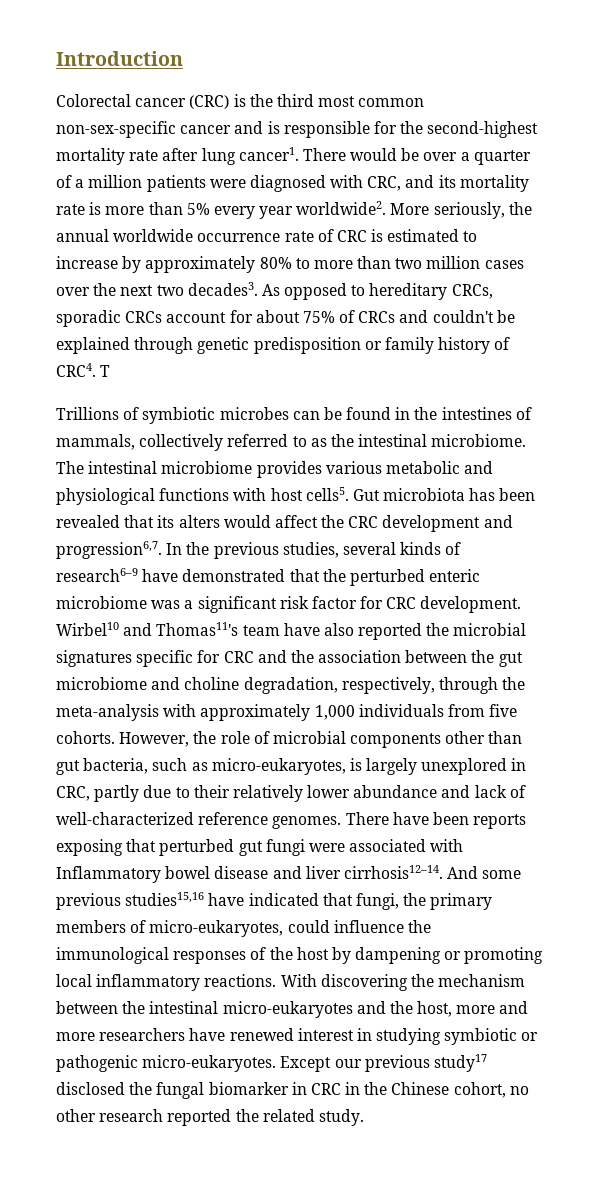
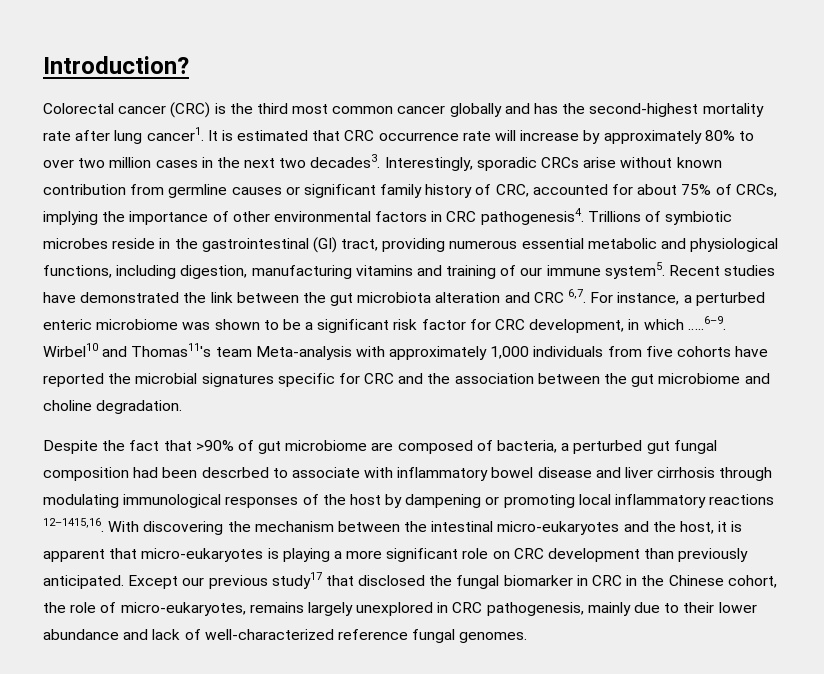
[56,51,183,66] Introduction -> [43,56,189,74] Introduction?
[56,121,397,138] non-sex-specific cancer and is responsible for -> [397,103,559,117] cancer globally and has
[302,148,531,165] [56,175,529,192] [56,201,532,219] [56,229,478,242] There would be over a quarter of a million patients were diagnosed with CRC, and its mortality rate is more than 5% every year worldwide2. More seriously, the annual worldwide occurrence rate of CRC is estimated to -> [207,130,517,141] It is estimated that CRC occurrence rate will
[313,256,392,269] more than -> [43,159,74,168] over
[56,287,90,296] over -> [201,157,213,168] in
[261,283,493,300] [56,310,515,327] [56,337,511,354] [56,363,111,377] [56,407,532,424] [56,434,527,451] [56,461,494,478] [56,487,536,505] [56,515,513,532] [56,541,462,559] [56,568,346,582] As opposed to hereditary CRCs, sporadic CRCs account for about 75% of CRCs and couldn't be explained through genetic predisposition or family history of CRC4. T // Trillions of symbiotic microbes can be found in the intestines of mammals, collectively referred to as the intestinal microbiome. The intestinal microbiome provides various metabolic and physiological functions with host cells5. Gut microbiota has been revealed that its alters would affect the CRC development and progression6,7. In the previous studies, several kinds of research6–9 have demonstrated that the -> [384,157,722,171] [43,184,777,198] [43,208,733,225] [43,237,779,253] [43,262,776,279] [43,289,692,306] Interestingly, sporadic CRCs arise without known contribution from germline causes or significant family history of CRC, accounted for about 75% of CRCs, implying the importance of other environmental factors in CRC pathogenesis4. Trillions of symbiotic microbes reside in the gastrointestinal (GI) tract, providing numerous essential metabolic and physiological functions, including digestion, manufacturing vitamins and training of our immune system5. Recent studies have demonstrated the link between the gut microbiota alteration and CRC 6,7. For instance, a
(181, 604) none -> [214,319,301,330] shown to be
[420,596,522,613] [56,622,354,636] development. Wirbel10 and Thomas11's team have also -> [529,316,726,333] [43,343,769,360] development, in which …..6–9. Wirbel10 and Thomas11's team Meta-analysis with approximately 1,000 individuals from five cohorts have
[243,677,526,694] [56,704,518,721] [56,731,523,748] [56,758,527,775] [56,785,526,802] [56,812,527,829] [56,839,464,856] [56,865,522,883] [56,892,493,910] [56,920,431,937] degradation, respectively, through the meta-analysis with approximately 1,000 individuals from five cohorts. However, the role of microbial components other than gut bacteria, such as micro-eukaryotes, is largely unexplored in CRC, partly due to their relatively lower abundance and lack of well-characterized reference genomes. There have been reports exposing that perturbed gut fungi were associated with Inflammatory bowel disease and liver cirrhosis12–14. And some previous studies15,16 have indicated that fungi, the primary members of micro-eukaryotes, could influence the -> [96,400,183,414] [43,440,717,454] [43,467,773,481] [43,494,119,508] degradation. // Despite the fact that >90% of gut microbiome are composed of bacteria, a perturbed gut fungal composition had been descrbed to associate with inflammatory bowel disease and liver cirrhosis through modulating
[204,974,277,987] reactions. -> [709,494,775,505] [43,518,104,532] reactions 12–1415,16.
[456,1001,529,1014] [56,1028,539,1045] [56,1055,277,1072] more and more researchers have renewed interest in studying symbiotic or pathogenic micro-eukaryotes. -> [718,521,743,532] [43,548,749,562] [43,575,124,589] it is apparent that micro-eukaryotes is playing a more significant role on CRC development than previously anticipated.
(487, 1063) none -> [325,575,354,586] that
[509,1086,529,1095] [56,1109,364,1126] no other research reported the related study. -> [43,602,757,616] [43,629,528,643] the role of micro-eukaryotes, remains largely unexplored in CRC pathogenesis, mainly due to their lower abundance and lack of well-characterized reference fungal genomes.

